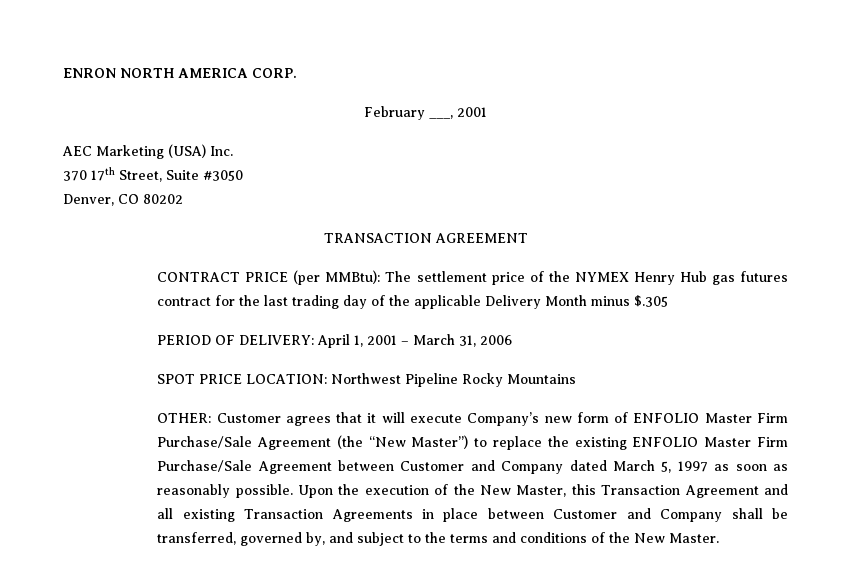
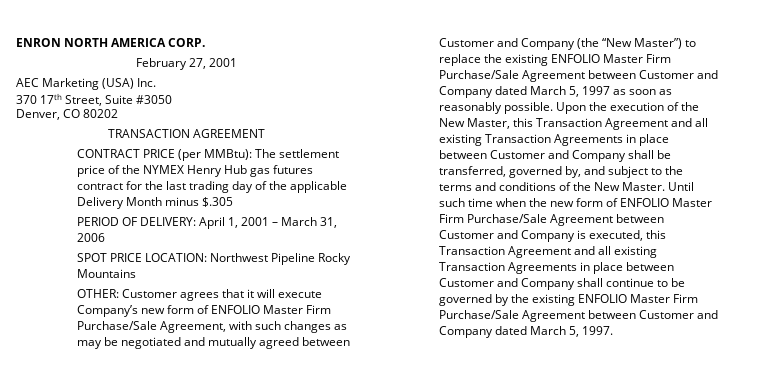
[429,115,453,119] ___, -> [188,58,206,69] 27,
[257,437,332,450] Agreement -> [159,321,348,333] [76,337,351,349] [438,38,575,50] Agreement, with such changes as may be negotiated and mutually agreed between Customer and Company
(720, 538) none -> [668,182,695,191] [438,198,713,207] [438,214,664,226] [438,230,667,242] [438,246,657,258] [438,262,674,274] [438,278,686,290] [438,294,699,306] [438,310,718,322] [438,326,613,338] Until such time when the new form of ENFOLIO Master Firm Purchase/Sale Agreement between Customer and Company is executed, this Transaction Agreement and all existing Transaction Agreements in place between Customer and Company shall continue to be governed by the existing ENFOLIO Master Firm Purchase/Sale Agreement between Customer and Company dated March 5, 1997.

